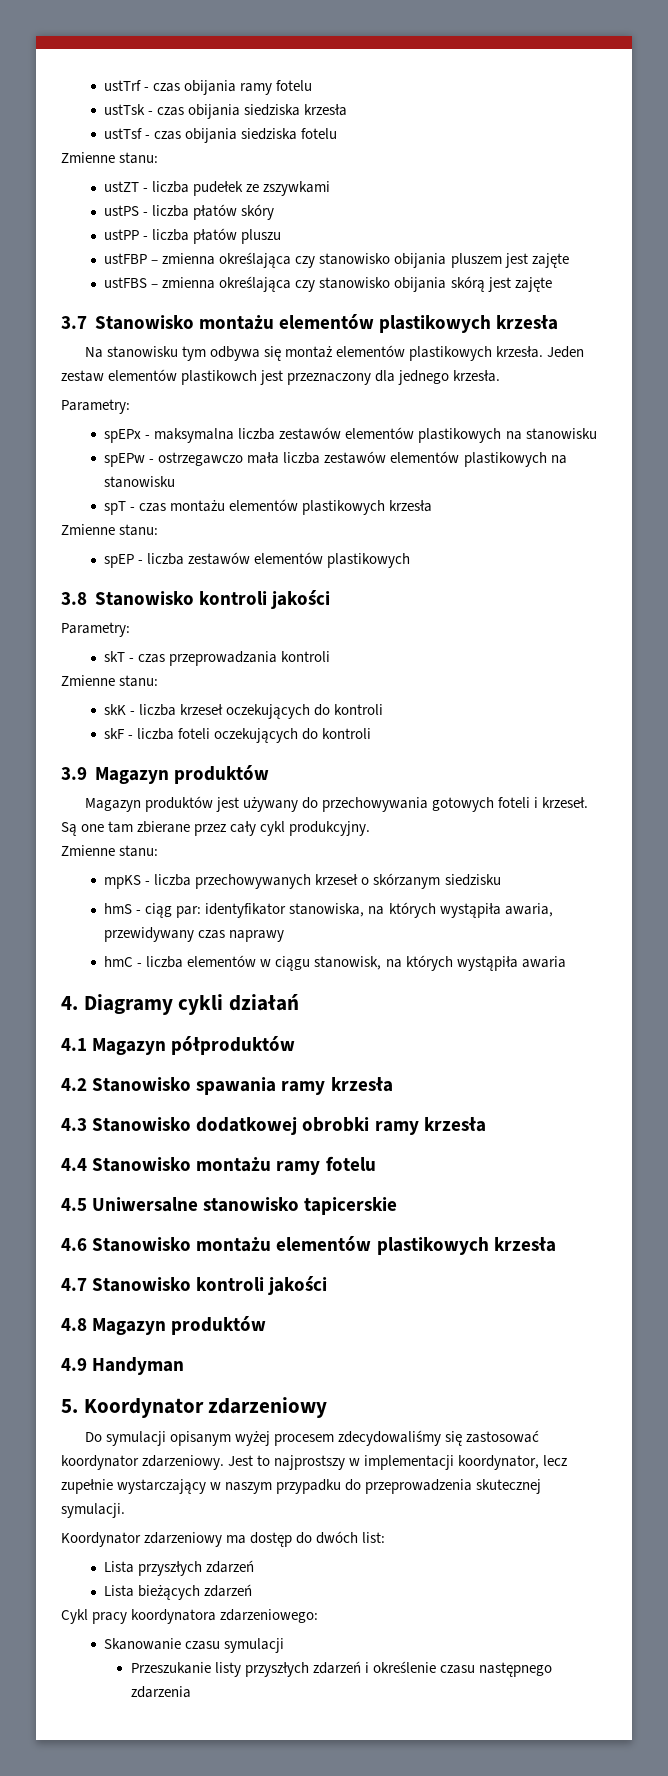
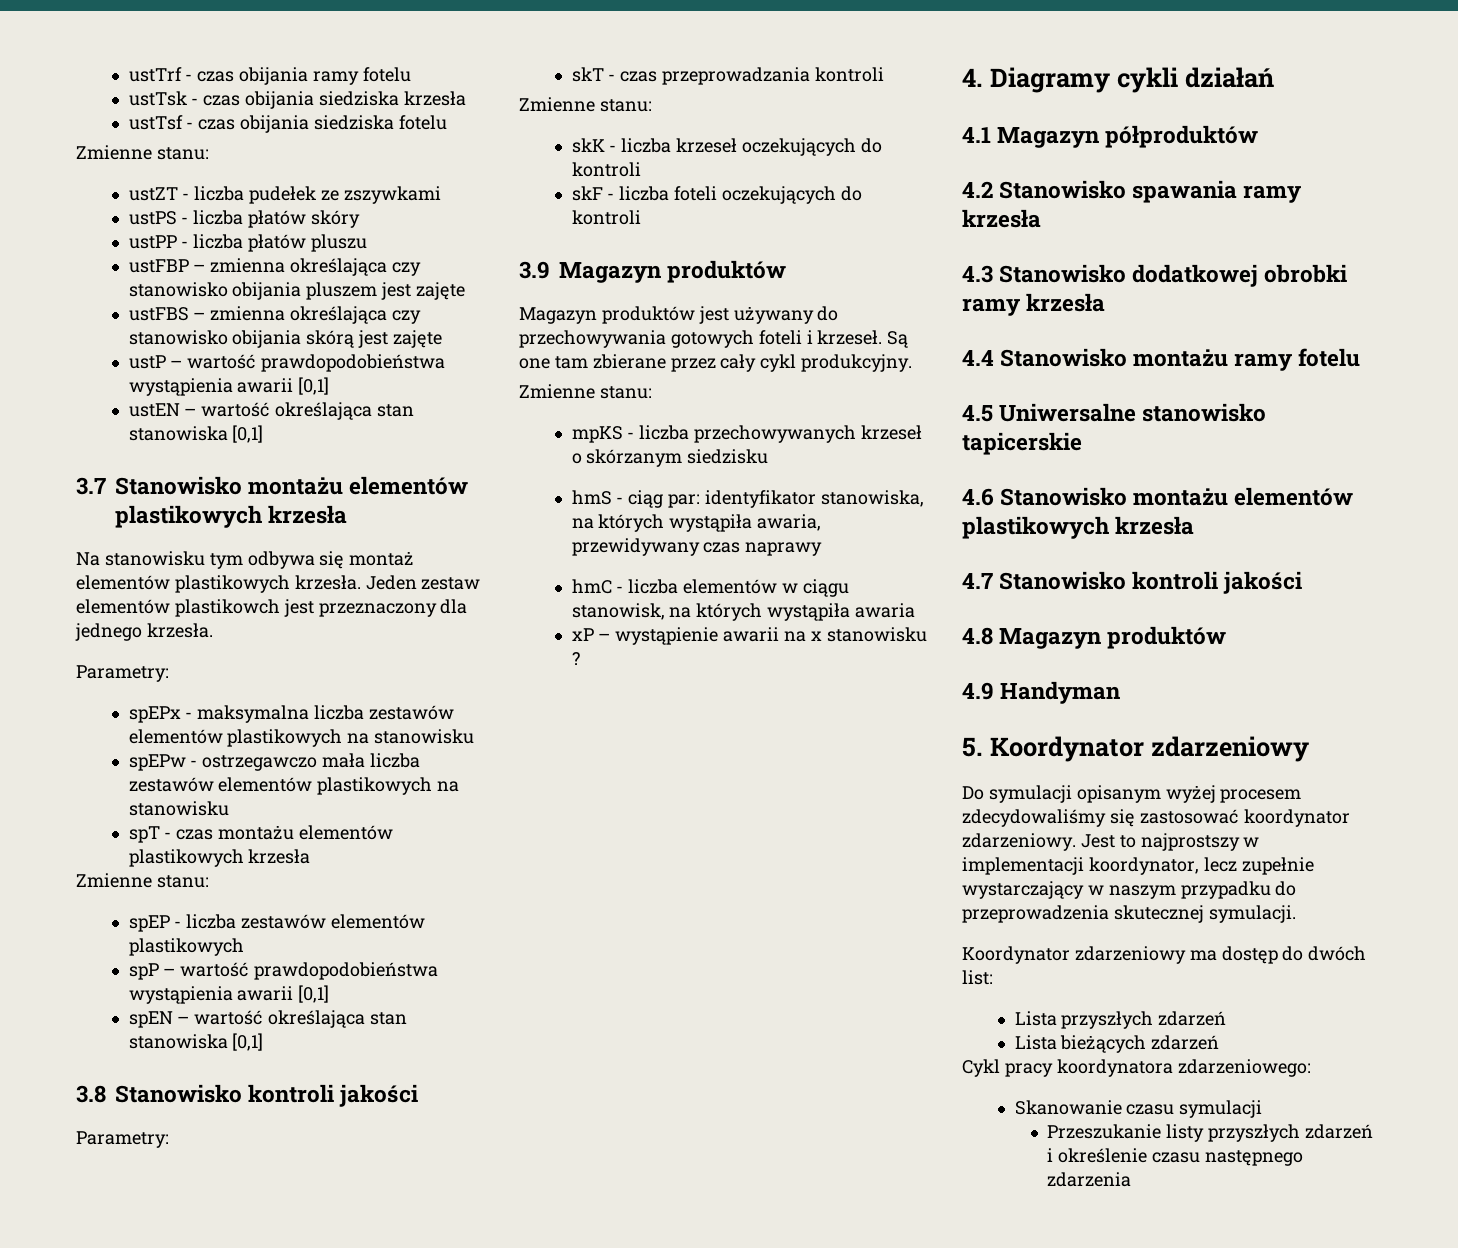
(552, 284) none -> [128,354,446,372] [128,377,330,396] [128,402,415,420] [128,425,264,443] // ustP – wartość prawdopodobieństwa wystąpienia awarii [0,1] // ustEN – wartość określająca stan stanowiska [0,1]
(411, 560) none -> [128,962,439,980] [128,985,330,1004] [128,1010,408,1028] [128,1033,264,1051] // spP – wartość prawdopodobieństwa wystąpienia awarii [0,1] // spEN – wartość określająca stan stanowiska [0,1]
(566, 962) none -> [571,627,927,645] [571,652,580,665] // xP – wystąpienie awarii na x stanowisku ?

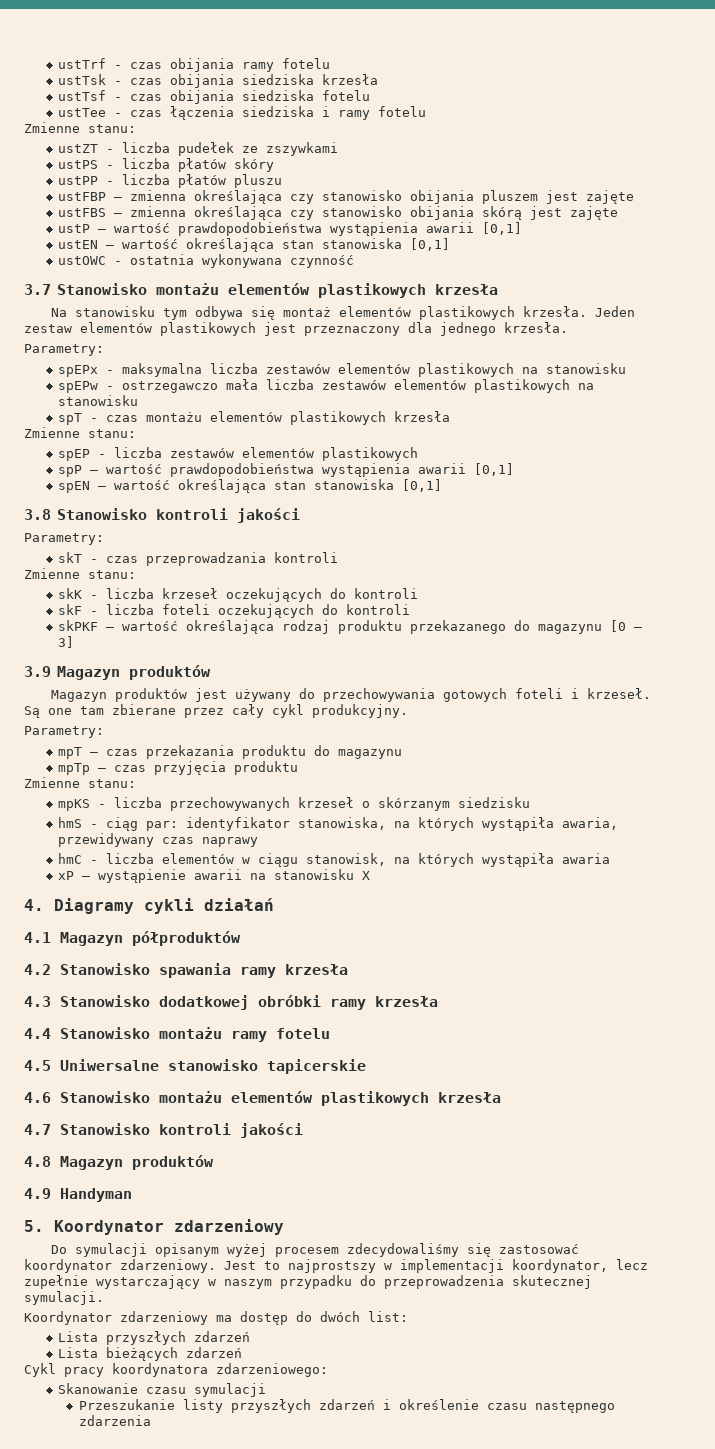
(447, 122) none -> [58,106,427,120] // ustTee - czas łączenia siedziska i ramy fotelu
(264, 434) none -> [58,254,355,268] // ustOWC - ostatnia wykonywana czynność
[174,599,280,617] plastikowch -> [160,322,256,336] plastikowych
(641, 217) none -> [58,620,643,634] [58,636,75,648] // skPKF – wartość określająca rodzaj produktu przekazanego do magazynu [0 – 3]
(913, 363) none -> [24,726,104,738] [58,745,403,759] [58,761,299,775] // Parametry: // mpT – czas przekazania produktu do magazynu // mpTp – czas przyjęcia produktu
[810,627,927,642] [571,652,580,665] x stanowisku ? -> [274,869,371,880] stanowisku X
[1264,264,1348,283] obrobki -> [258,995,321,1007] obróbki

